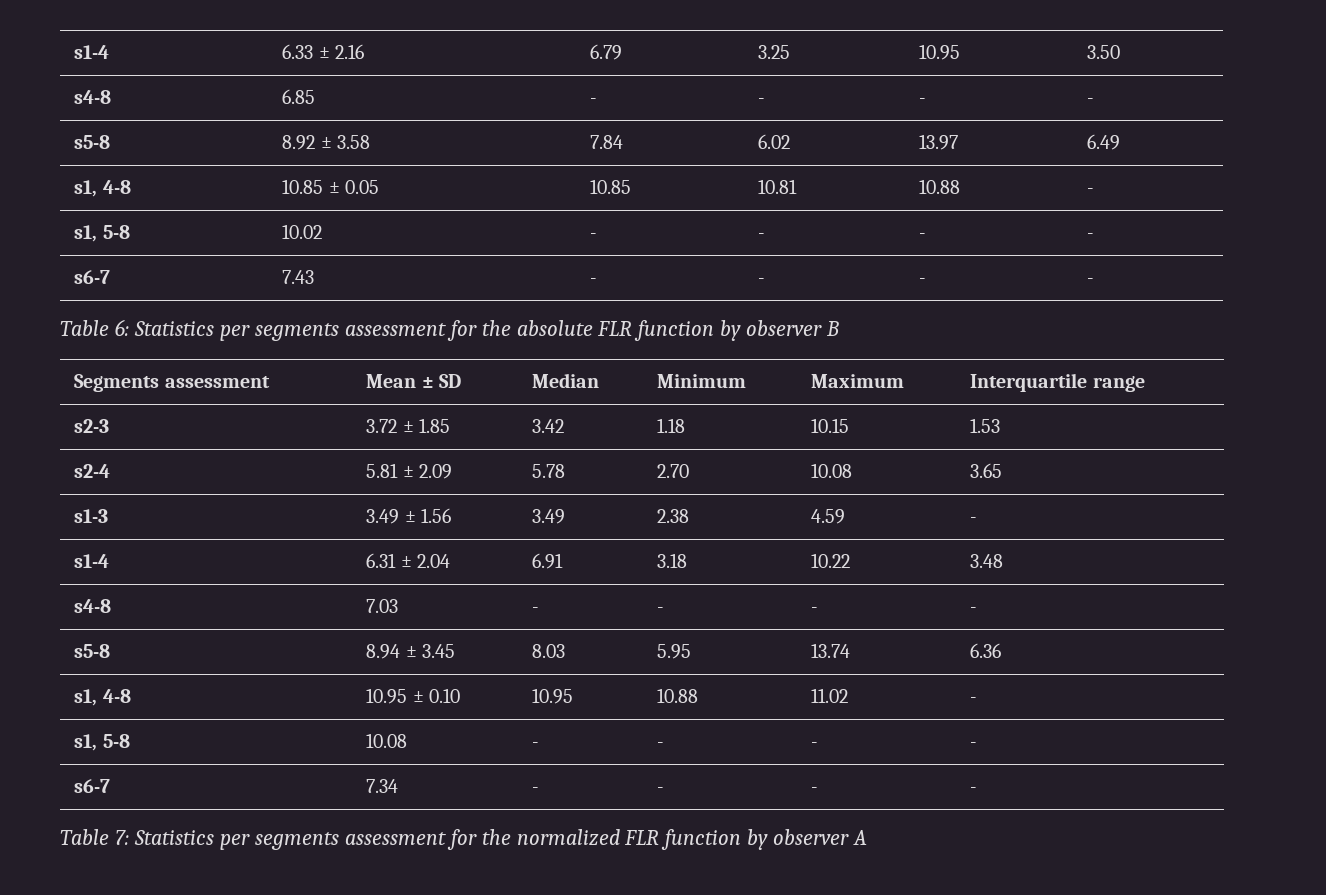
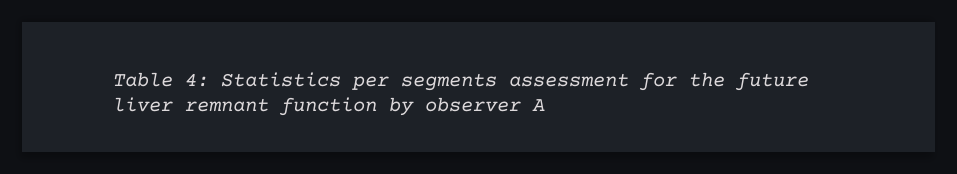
[74,45,110,59] [282,44,365,59] [590,44,623,60] [758,45,791,59] [919,44,961,60] [1087,45,1121,59] [74,90,112,104] [282,89,316,104] [590,98,598,104] [758,98,766,104] [919,98,927,104] [1087,98,1095,104] [74,135,111,149] [282,135,371,150] [590,135,624,149] [758,134,791,149] [919,134,959,150] [1087,134,1121,150] [74,180,131,197] [282,179,380,194] [590,179,632,194] [758,179,798,194] [919,179,961,194] [1087,188,1095,194] [74,225,130,242] [282,224,323,239] [590,233,598,239] [758,233,766,239] [919,233,927,239] [1087,233,1095,239] [74,270,111,284] [282,270,315,284] [590,278,598,284] [758,278,766,284] [919,278,927,284] [1087,278,1095,284] [60,319,840,341] [74,374,270,392] [366,374,462,388] [532,373,600,388] [657,374,747,388] [811,374,905,388] [970,373,1145,392] [74,419,110,433] [366,418,451,433] [532,419,565,433] [657,418,686,433] [811,418,850,433] [970,418,1001,433] [74,464,111,478] [366,463,453,479] [532,464,566,478] [657,464,690,478] [811,463,853,478] [970,463,1003,478] [74,509,109,523] [366,508,452,524] [532,509,566,524] [657,509,690,523] [811,509,846,524] [970,517,978,523] [74,554,110,568] [366,553,451,568] [532,553,564,569] [657,553,688,568] [811,553,851,568] [970,554,1004,568] [74,599,112,613] [366,599,399,613] [532,607,540,613] [657,607,665,613] [811,607,819,613] [970,607,978,613] [74,644,111,658] [366,644,456,659] [532,644,566,658] [657,644,692,659] [811,643,851,658] [970,643,1002,658] [74,689,131,706] [366,688,461,704] [532,688,574,704] [657,688,699,703] [811,688,849,703] [970,697,978,703] [74,734,130,751] [366,733,408,748] [532,742,540,748] [657,742,665,748] [811,742,819,748] [970,742,978,748] [74,779,111,793] [366,779,399,793] [532,787,540,793] [657,787,665,793] [811,787,819,793] [970,787,978,793] [60,829,660,850] s1-4 | 6.33 ± 2.16 | 6.79 | 3.25 | 10.95 | 3.50 // s4-8 | 6.85 | - | - | - | - // s5-8 | 8.92 ± 3.58 | 7.84 | 6.02 | 13.97 | 6.49 // s1, 4-8 | 10.85 ± 0.05 | 10.85 | 10.81 | 10.88 | - // s1, 5-8 | 10.02 | - | - | - | - // s6-7 | 7.43 | - | - | - | - // Table 6: Statistics per segments assessment for the absolute FLR function by observer B // Segments assessment | Mean ± SD | Median | Minimum | Maximum | Interquartile range // s2-3 | 3.72 ± 1.85 | 3.42 | 1.18 | 10.15 | 1.53 // s2-4 | 5.81 ± 2.09 | 5.78 | 2.70 | 10.08 | 3.65 // s1-3 | 3.49 ± 1.56 | 3.49 | 2.38 | 4.59 | - // s1-4 | 6.31 ± 2.04 | 6.91 | 3.18 | 10.22 | 3.48 // s4-8 | 7.03 | - | - | - | - // s5-8 | 8.94 ± 3.45 | 8.03 | 5.95 | 13.74 | 6.36 // s1, 4-8 | 10.95 ± 0.10 | 10.95 | 10.88 | 11.02 | - // s1, 5-8 | 10.08 | - | - | - | - // s6-7 | 7.34 | - | - | - | - // Table 7: Statistics per segments assessment for the normalized FLR -> [113,72,809,91] [113,97,269,112] Table 4: Statistics per segments assessment for the future liver remnant

